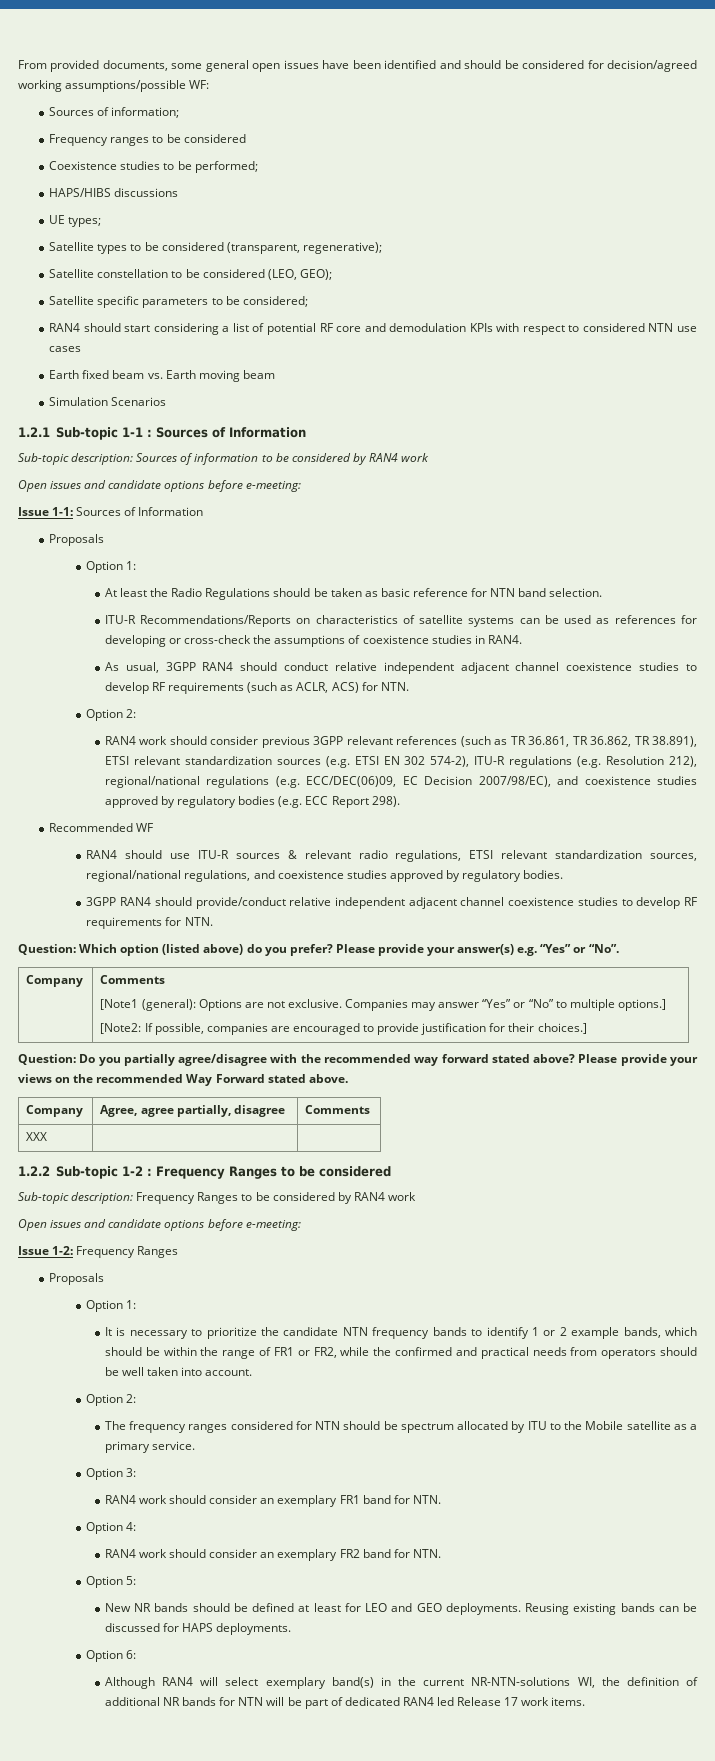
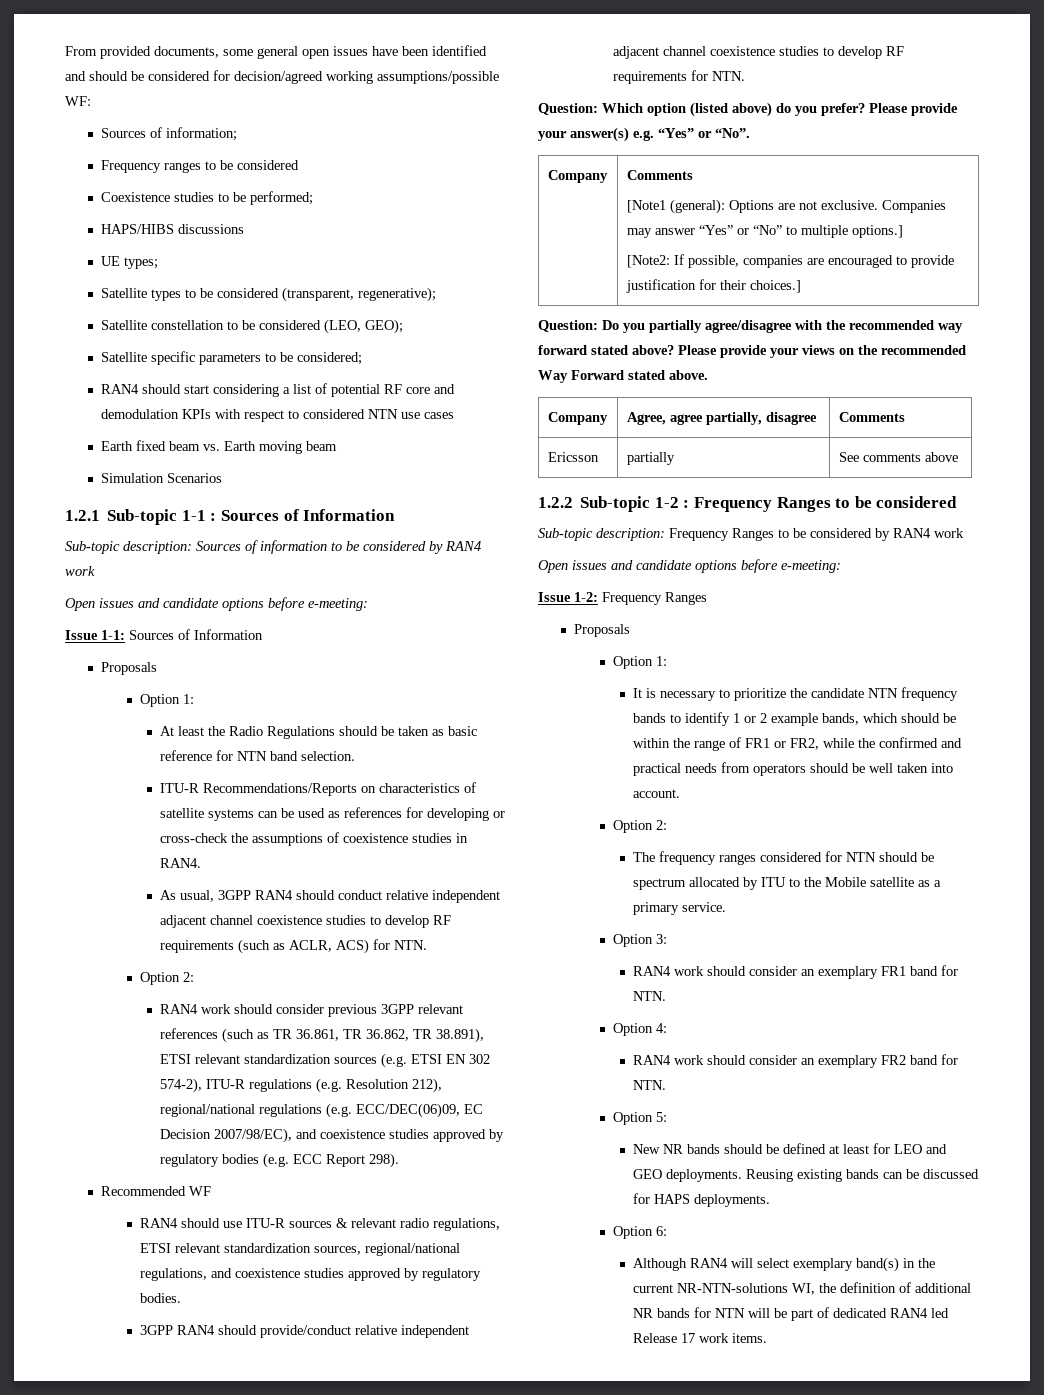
[26,1132,48,1141] XXX | | -> [547,452,599,462] [626,452,675,465] [838,452,958,462] Ericsson | partially | See comments above

